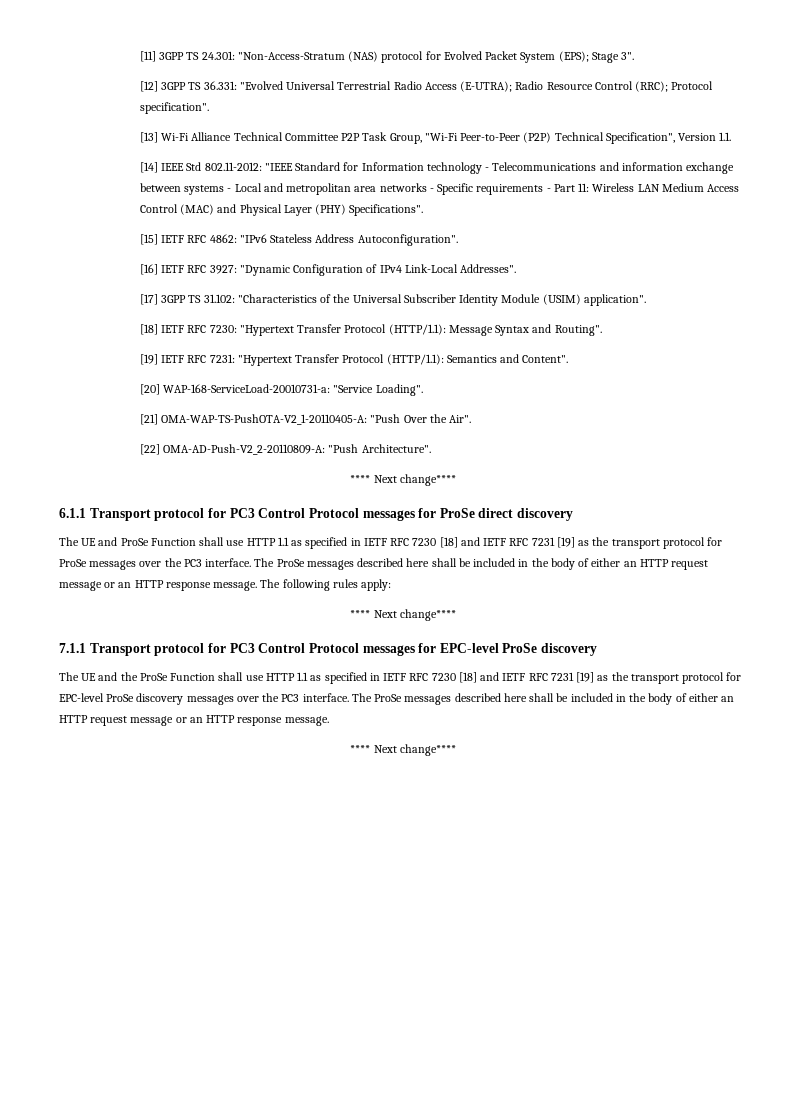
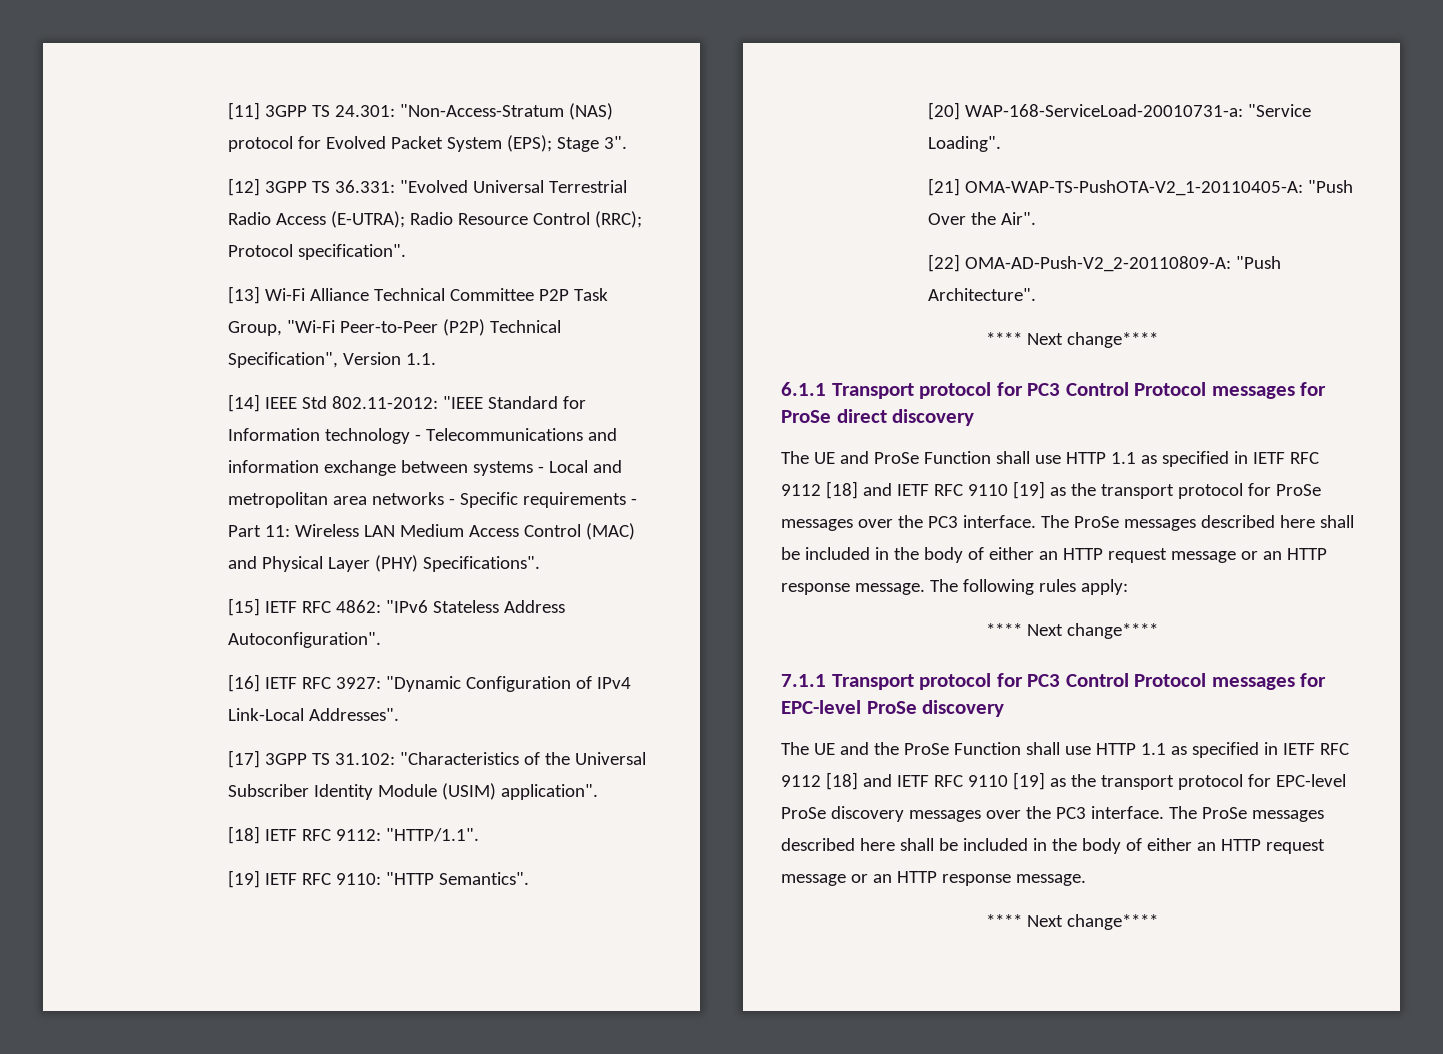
[209,324,602,336] [139,354,569,366] 7230: "Hypertext Transfer Protocol (HTTP/1.1): Message Syntax and Routing". // [19] IETF RFC 7231: "Hypertext Transfer Protocol (HTTP/1.1): Semantics and Content". -> [335,828,479,842] [227,870,529,888] 9112: "HTTP/1.1". // [19] IETF RFC 9110: "HTTP Semantics".
[412,537,555,548] 7230 [18] and IETF RFC 7231 -> [781,481,1008,499] 9112 [18] and IETF RFC 9110
[431,672,574,683] 7230 [18] and IETF RFC 7231 -> [781,772,1008,790] 9112 [18] and IETF RFC 9110

